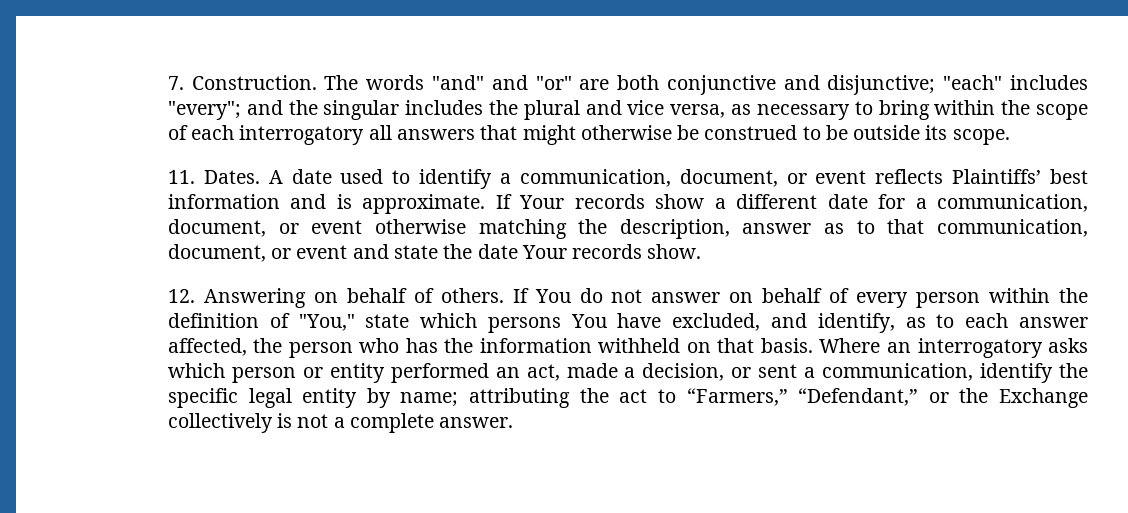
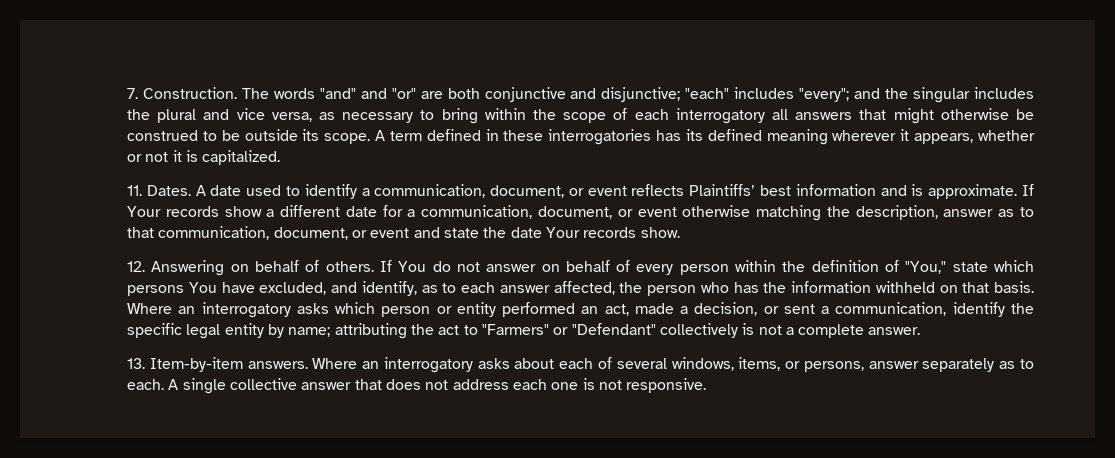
(1010, 137) none -> [375,129,1036,145] [127,150,281,165] A term defined in these interrogatories has its defined meaning wherever it appears, whether or not it is capitalized.
[686,388,1088,408] “Farmers,” “Defendant,” or the Exchange -> [481,323,656,335] "Farmers" or "Defendant"
(514, 422) none -> [127,357,1034,373] [127,378,707,394] // 13. Item-by-item answers. Where an interrogatory asks about each of several windows, items, or persons, answer separately as to each. A single collective answer that does not address each one is not responsive.

